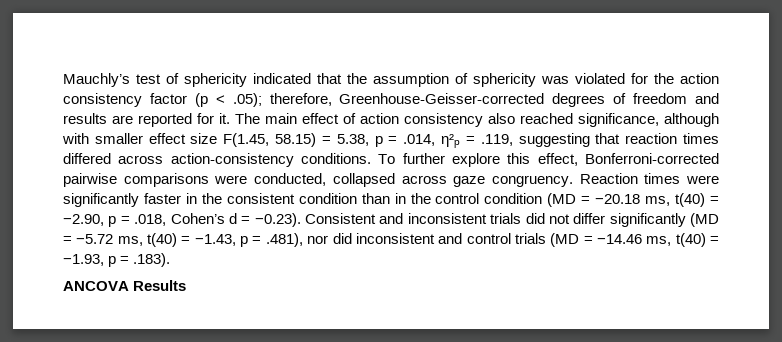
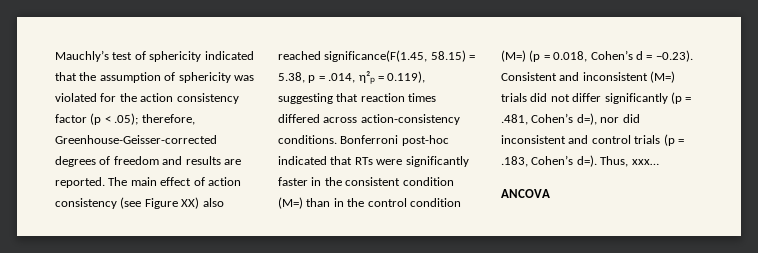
[138,113,230,127] reported for it. -> [55,177,105,188] reported.
[488,113,719,127] [62,133,270,147] also reached significance, although with smaller effect size F(1.45, -> [120,197,224,209] [278,50,428,62] (see Figure XX) also reached significance(F(1.45,
[480,134,513,146] .119, -> [387,71,426,83] 0.119),
[378,153,719,167] [63,173,681,187] To further explore this effect, Bonferroni-corrected pairwise comparisons were conducted, collapsed across gaze congruency. Reaction times -> [340,135,449,146] [278,156,373,165] Bonferroni post-hoc indicated that RTs
(357, 198) none -> [278,197,303,209] (M=)
[547,193,719,207] [63,214,167,227] (MD = −20.18 ms, t(40) = −2.90, p = .018, -> [501,50,588,62] (M=) (p = 0.018,
(487, 218) none -> [650,71,676,83] (M=)
[690,213,719,227] [63,233,303,247] (MD = −5.72 ms, t(40) = −1.43, p = .481), -> [670,92,692,104] [501,113,597,125] (p = .481, Cohen’s d=),
[550,233,720,247] [63,253,171,267] (MD = −14.46 ms, t(40) = −1.93, p = .183). -> [663,134,684,146] [501,155,659,167] (p = .183, Cohen’s d=). Thus, xxx…
[133,280,187,291] Results -> (550, 193) none

